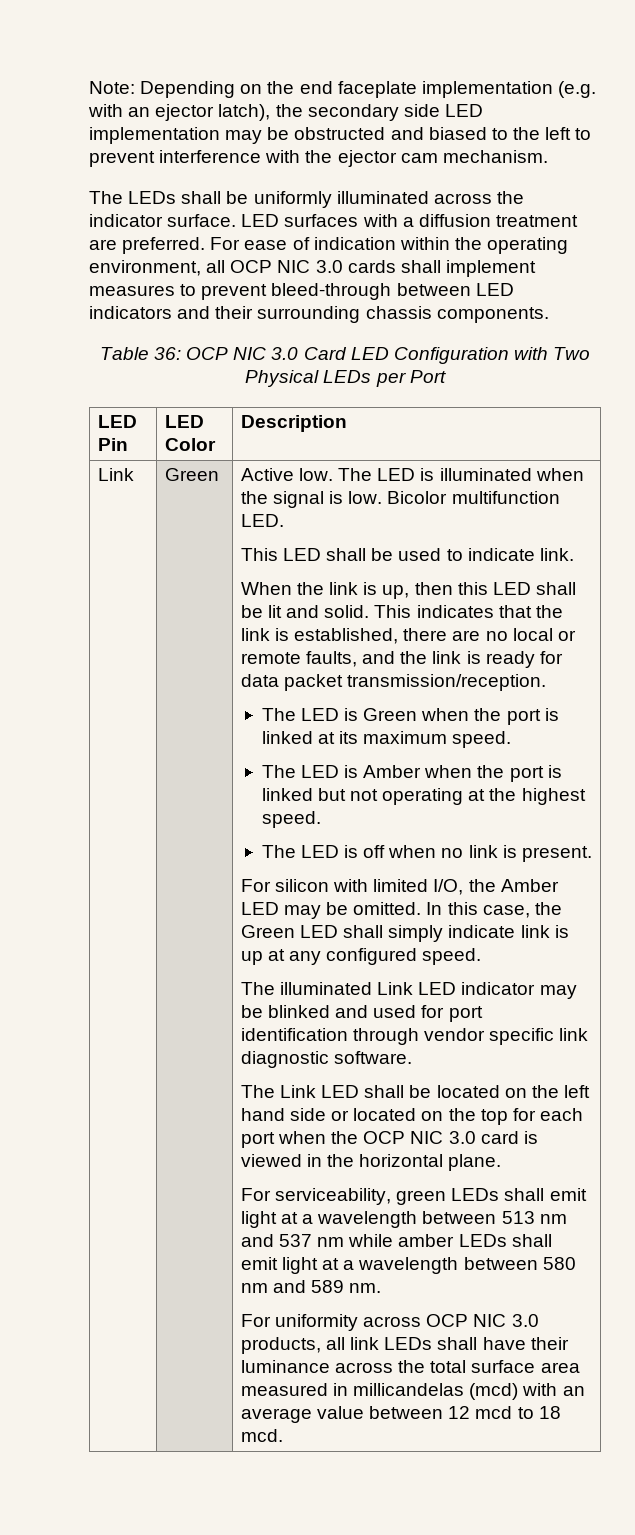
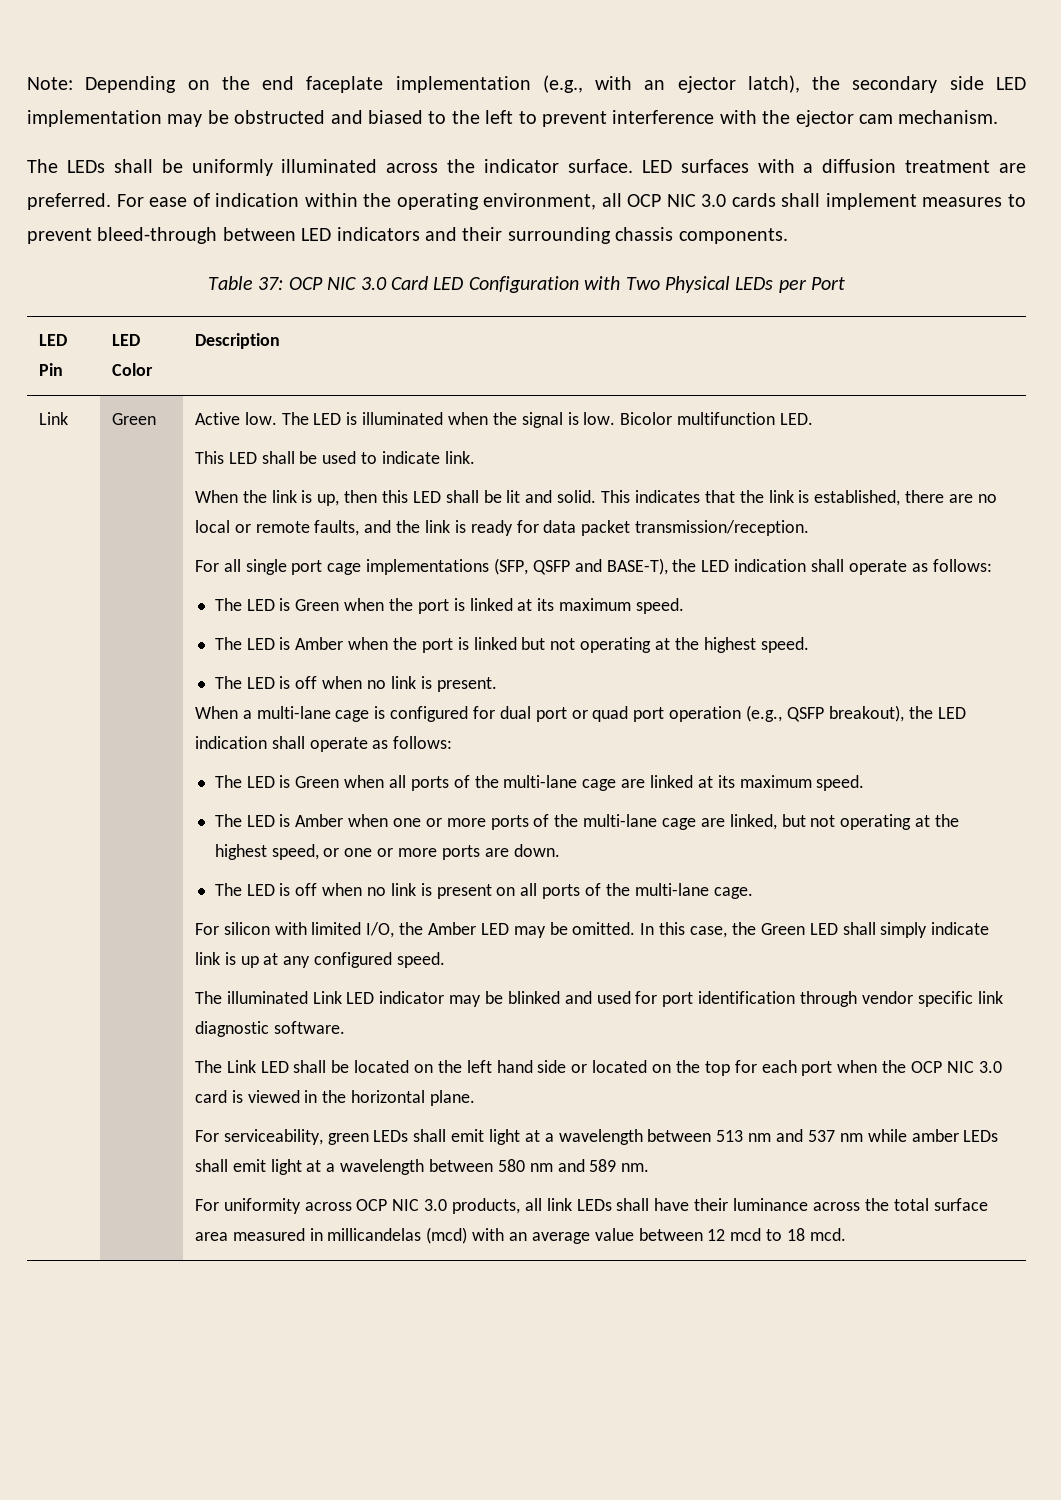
[557,81,596,98] (e.g. -> [542,75,583,93] (e.g.,
[154,347,182,360] 36: -> [258,277,284,290] 37:
(547, 682) none -> [194,558,992,575] // For all single port cage implementations (SFP, QSFP and BASE-T), the LED indication shall operate as follows:
(592, 854) none -> [194,705,966,722] [194,736,453,752] [214,775,865,791] [214,814,960,830] [214,844,560,860] [214,883,753,899] // When a multi-lane cage is configured for dual port or quad port operation (e.g., QSFP breakout), the LED indication shall operate as follows: // The LED is Green when all ports of the multi-lane cage are linked at its maximum speed. // The LED is Amber when one or more ports of the multi-lane cage are linked, but not operating at the highest speed, or one or more ports are down. // The LED is off when no link is present on all ports of the multi-lane cage.

